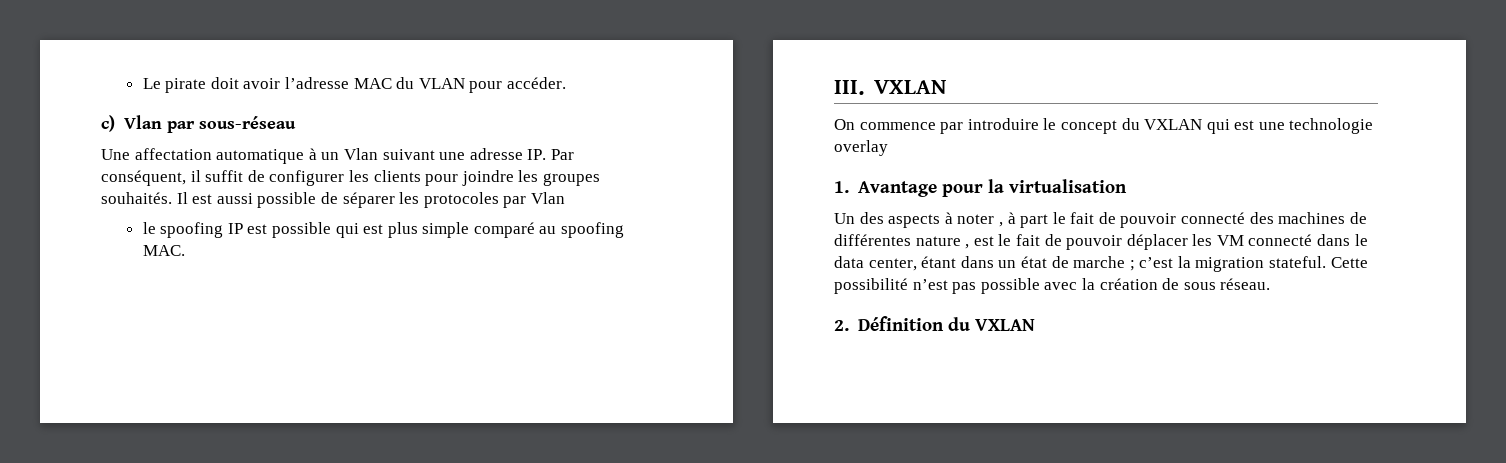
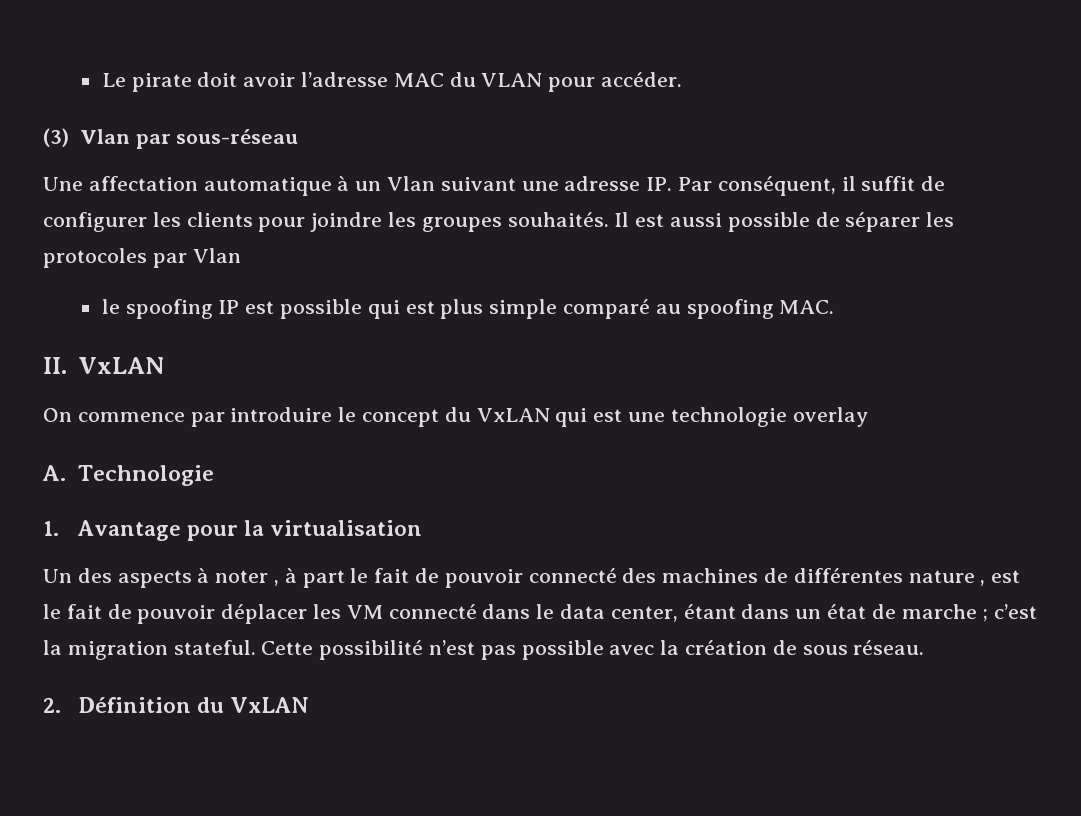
[101,115,115,132] c) -> [43,128,69,147] (3)
[834,80,946,95] III. VXLAN -> [43,357,165,374] II. VxLAN
[1144,119,1203,130] VXLAN -> [476,408,550,422] VxLAN
(888, 148) none -> [42,465,215,486] // A. Technologie
[974,319,1035,331] VXLAN -> [230,697,310,713] VxLAN

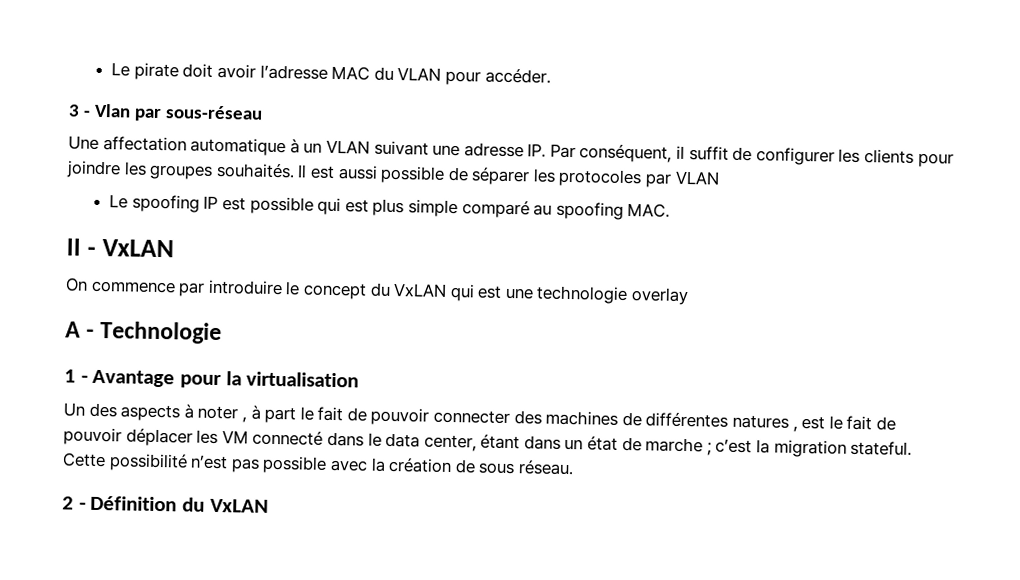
[43,128,69,147] (3) -> [68,104,91,117] 3 -
[387,176,436,191] Vlan -> [325,139,370,154] VLAN
[192,248,241,263] [101,299,120,314] Vlan // le -> [674,170,720,185] [109,194,129,209] VLAN // Le
[43,357,67,374] II. -> [66,238,97,256] II -
[42,465,66,481] A. -> [65,321,95,338] A -
[43,521,59,536] 1. -> [64,369,88,383] 1 -
[528,568,617,583] connecté -> [433,409,511,425] connecter
[908,570,975,583] nature -> [732,414,790,429] natures
[43,697,61,713] 2. -> [62,496,86,510] 2 -

